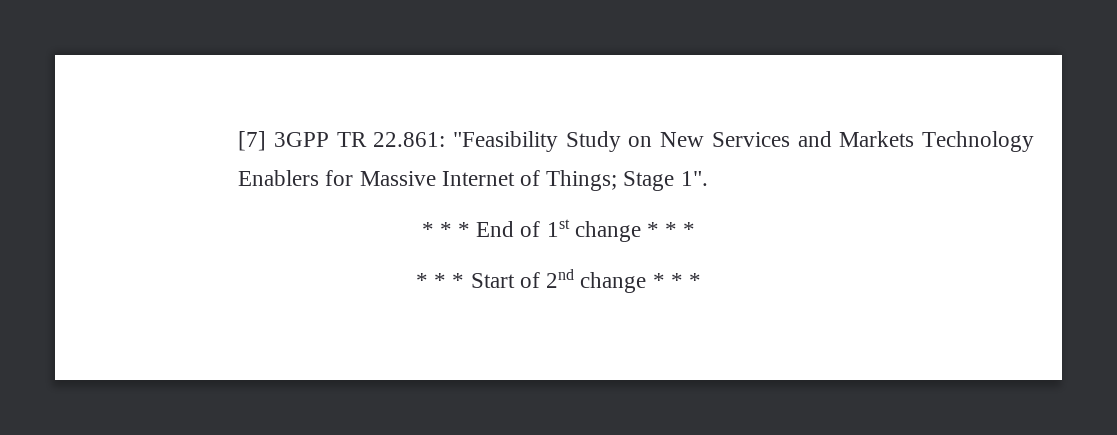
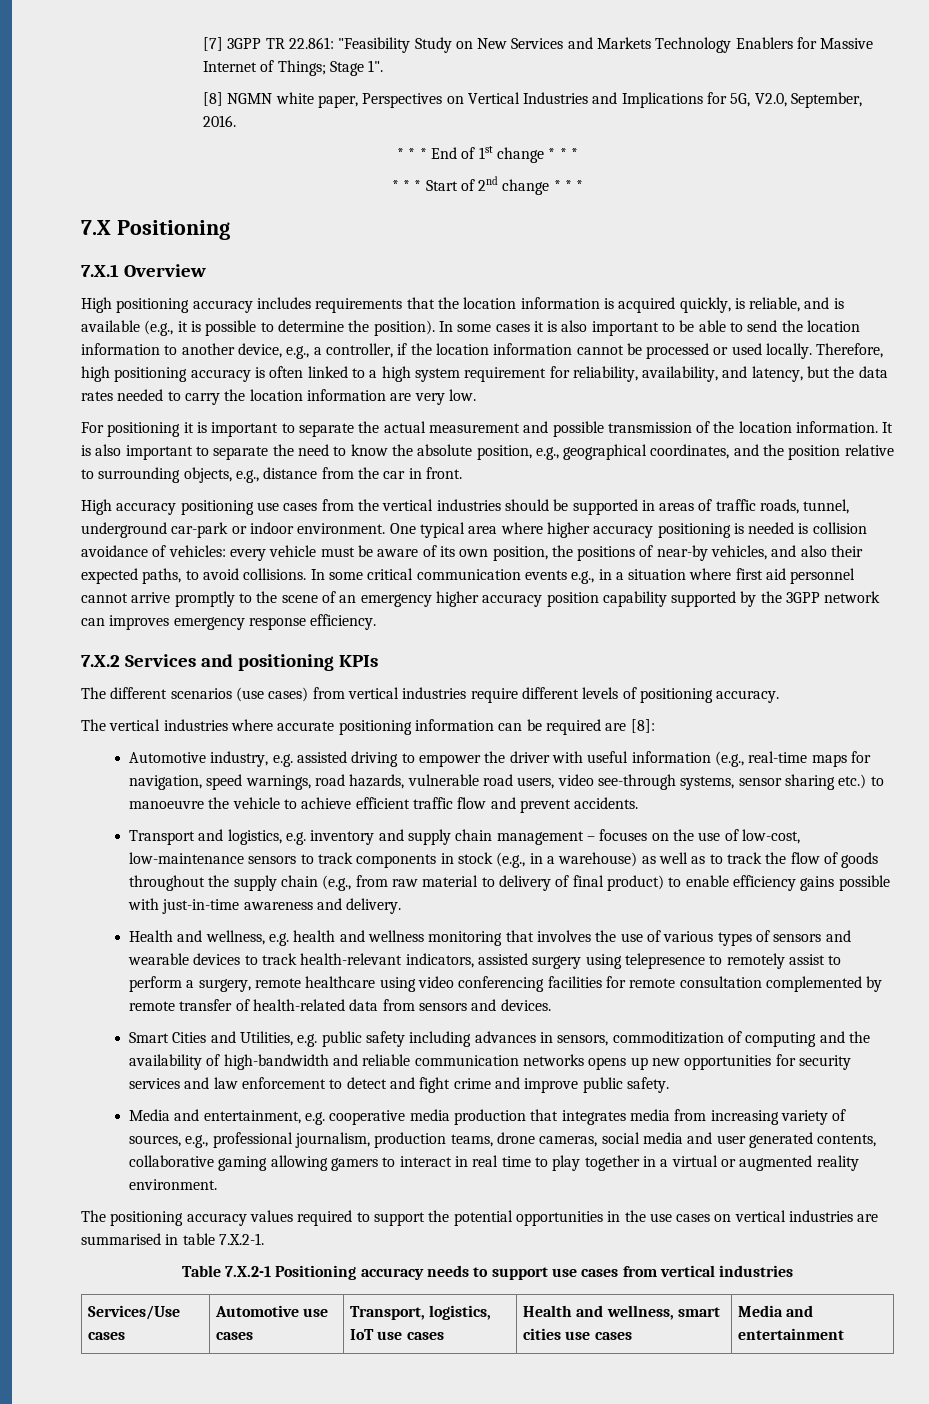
(708, 178) none -> [202,92,863,108] [202,115,236,127] // [8] NGMN white paper, Perspectives on Vertical Industries and Implications for 5G, V2.0, September, 2016.
(701, 280) none -> [81,220,230,240] [81,264,206,277] [81,297,844,313] [81,320,861,336] [81,343,884,359] [81,366,888,382] [81,389,476,405] [81,421,894,437] [81,444,894,460] [81,467,462,483] [81,499,850,515] [81,522,867,538] [81,545,864,561] [81,568,856,584] [81,591,881,607] [81,614,377,630] [81,654,378,671] [81,687,780,703] [81,719,655,735] [129,751,871,767] [129,774,884,790] [129,797,639,813] [129,829,800,845] [129,852,879,868] [129,875,890,891] [128,898,402,914] [129,930,851,946] [128,953,842,969] [129,976,883,992] [129,999,551,1011] [129,1031,870,1047] [129,1054,851,1070] [129,1077,669,1093] [129,1109,847,1125] [129,1132,877,1148] [129,1155,859,1171] [129,1179,218,1190] [81,1210,879,1226] [81,1233,264,1245] [181,1265,794,1280] [88,1305,181,1320] [88,1332,126,1340] [215,1305,329,1317] [216,1332,254,1340] [350,1305,492,1320] [350,1329,444,1340] [523,1305,721,1320] [523,1328,632,1340] [738,1305,814,1317] [738,1328,845,1340] // 7.X Positioning // 7.X.1 Overview // High positioning accuracy includes requirements that the location information is acquired quickly, is reliable, and is available (e.g., it is possible to determine the position). In some cases it is also important to be able to send the location information to another device, e.g., a controller, if the location information cannot be processed or used locally. Therefore, high positioning accuracy is often linked to a high system requirement for reliability, availability, and latency, but the data rates needed to carry the location information are very low. // For positioning it is important to separate the actual measurement and possible transmission of the location information. It is also important to separate the need to know the absolute position, e.g., geographical coordinates, and the position relative to surrounding objects, e.g., distance from the car in front. // High accuracy positioning use cases from the vertical industries should be supported in areas of traffic roads, tunnel, underground car-park or indoor environment. One typical area where higher accuracy positioning is needed is collision avoidance of vehicles: every vehicle must be aware of its own position, the positions of near-by vehicles, and also their expected paths, to avoid collisions. In some critical communication events e.g., in a situation where first aid personnel cannot arrive promptly to the scene of an emergency higher accuracy position capability supported by the 3GPP network can improves emergency response efficiency. // 7.X.2 Services and positioning KPIs // The different scenarios (use cases) from vertical industries require different levels of positioning accuracy. // The vertical industries where accurate positioning information can be required are [8]: // Automotive industry, e.g. assisted driving to empower the driver with useful information (e.g., real-time maps for navigation, speed warnings, road hazards, vulnerable road users, video see-through systems, sensor sharing etc.) to manoeuvre the vehicle to achieve efficient traffic flow and prevent accidents. // Transport and logistics, e.g. inventory and supply chain management – focuses on the use of low-cost, low-maintenance sensors to track components in stock (e.g., in a warehouse) as well as to track the flow of goods throughout the supply chain (e.g., from raw material to delivery of final product) to enable efficiency gains possible with just-in-time awareness and delivery. // Health and wellness, e.g. health and wellness monitoring that involves the use of various types of sensors and wearable devices to track health-relevant indicators, assisted surgery using telepresence to remotely assist to perform a surgery, remote healthcare using video conferencing facilities for remote consultation complemented by remote transfer of health-related data from sensors and devices. // Smart Cities and Utilities, e.g. public safety including advances in sensors, commoditization of computing and the availability of high-bandwidth and reliable communication networks opens up new opportunities for security services and law enforcement to detect and fight crime and improve public safety. // Media and entertainment, e.g. cooperative media production that integrates media from increasing variety of sources, e.g., professional journalism, production teams, drone cameras, social media and user generated contents, collaborative gaming allowing gamers to interact in real time to play together in a virtual or augmented reality environment. // The positioning accuracy values required to support the potential opportunities in the use cases on vertical industries are summarised in table 7.X.2-1. // Table 7.X.2-1 Positioning accuracy needs to support use cases from vertical industries // Services/Use cases | Automotive use cases | Transport, logistics, IoT use cases | Health and wellness, smart cities use cases | Media and entertainment

